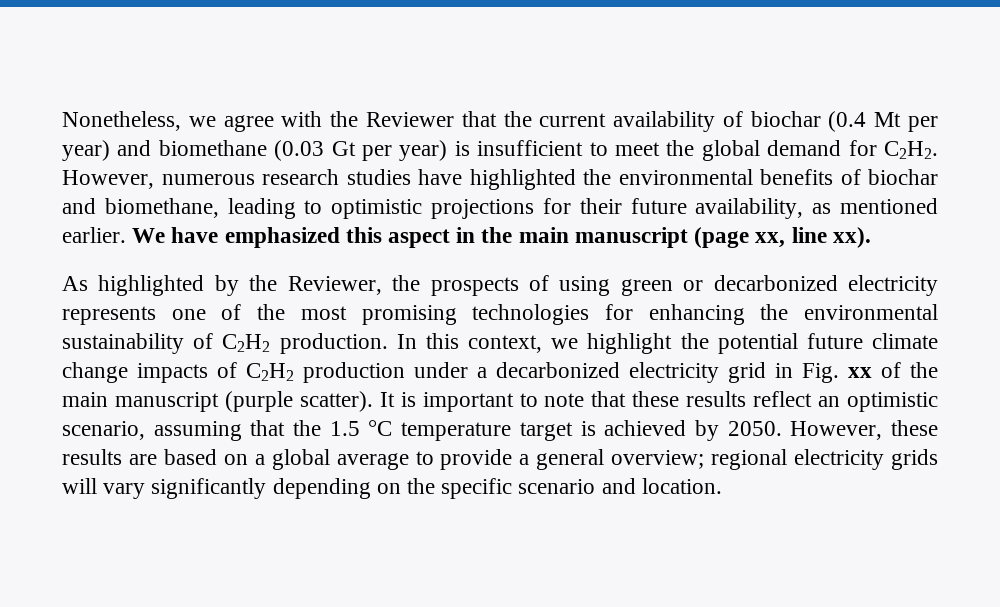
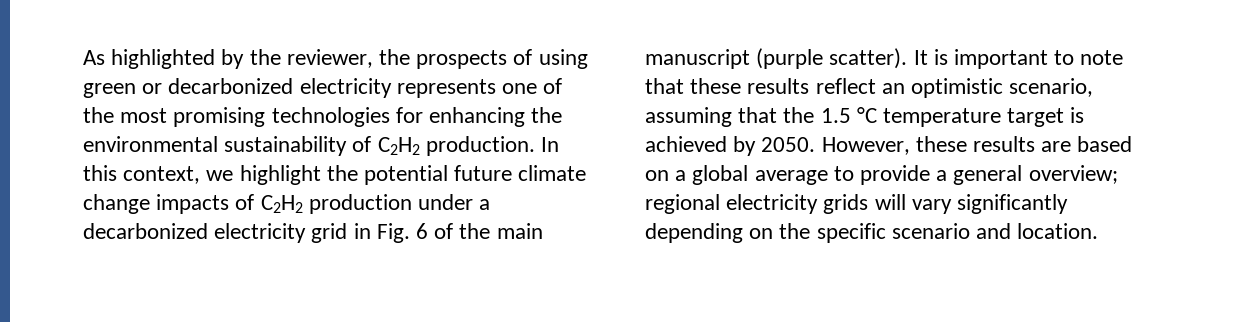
[62,111,939,132] [62,140,938,161] [62,169,938,190] [62,198,938,219] [62,227,871,248] Nonetheless, we agree with the Reviewer that the current availability of biochar (0.4 Mt per year) and biomethane (0.03 Gt per year) is insufficient to meet the global demand for C2H2. However, numerous research studies have highlighted the environmental benefits of biochar and biomethane, leading to optimistic projections for their future availability, as mentioned earlier. We have emphasized this aspect in the main manuscript (page xx, line xx). // -> (83, 57) none
[287,276,382,295] Reviewer, -> [286,49,373,68] reviewer,
[848,367,872,378] xx -> [416,223,429,239] 6

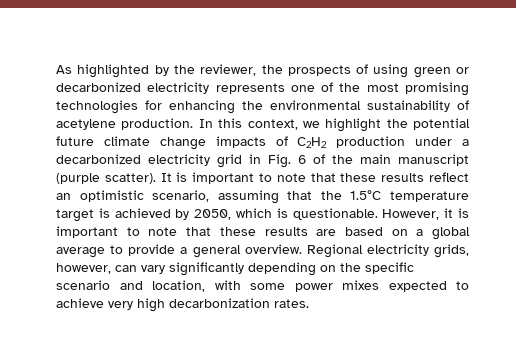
[377,137,420,155] C2H2 -> [56,119,116,130] acetylene
[820,107,877,123] 1.5 °C -> [350,190,382,200] 1.5°C
[761,137,910,155] 2050. However, -> [194,208,470,220] [56,226,212,238] 2050, which is questionable. However, it is important to note that
[1028,165,1118,184] [645,194,906,214] overview; regional electricity grids will -> [244,244,469,258] [56,263,137,274] overview. Regional electricity grids, however, can
[1017,223,1099,239] location. -> [152,280,469,292] [56,298,309,312] location, with some power mixes expected to achieve very high decarbonization rates.

